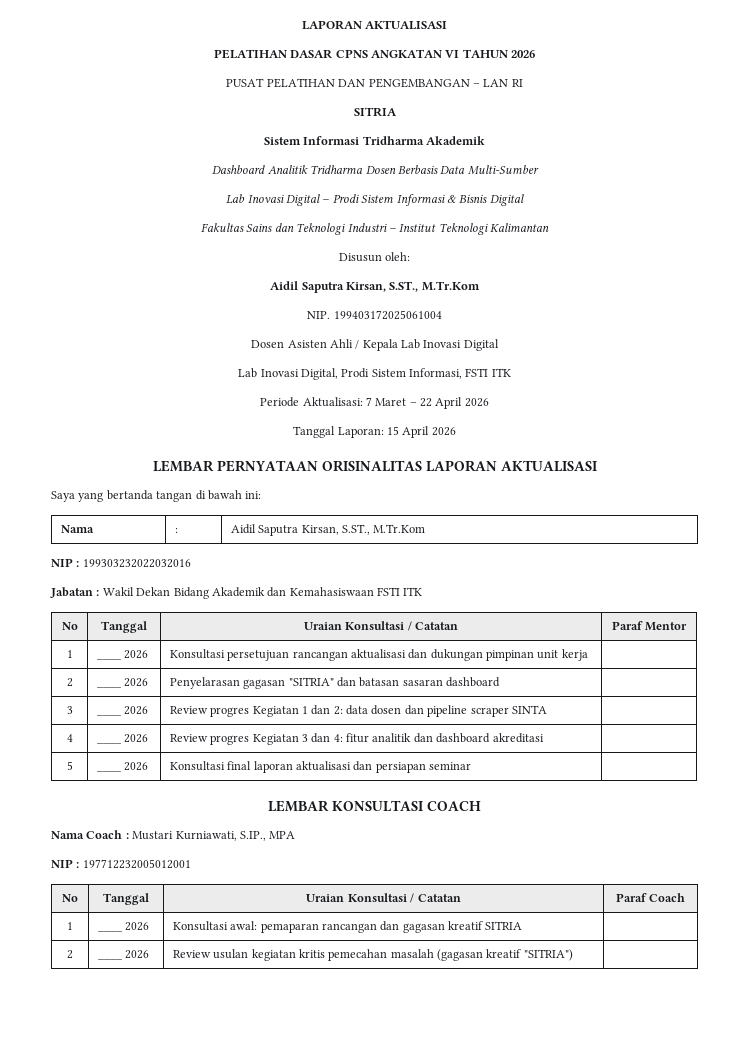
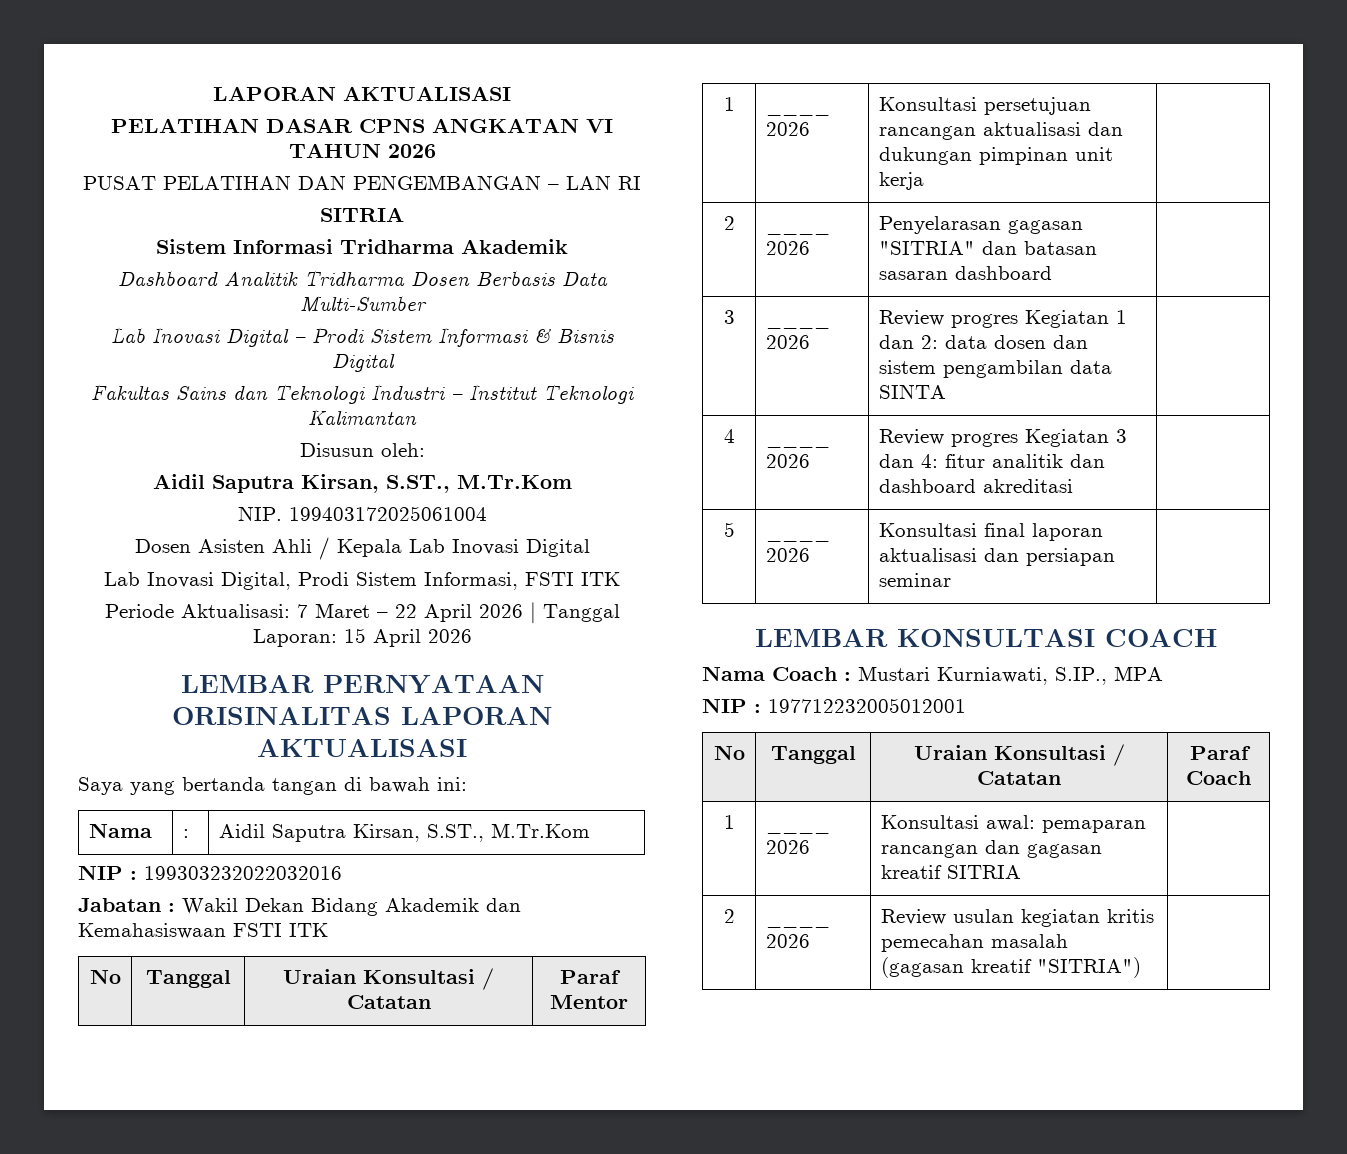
(489, 402) // -> [529,602,536,624] |
[427,705,509,717] pipeline scraper -> [878,360,1112,378] sistem pengambilan data

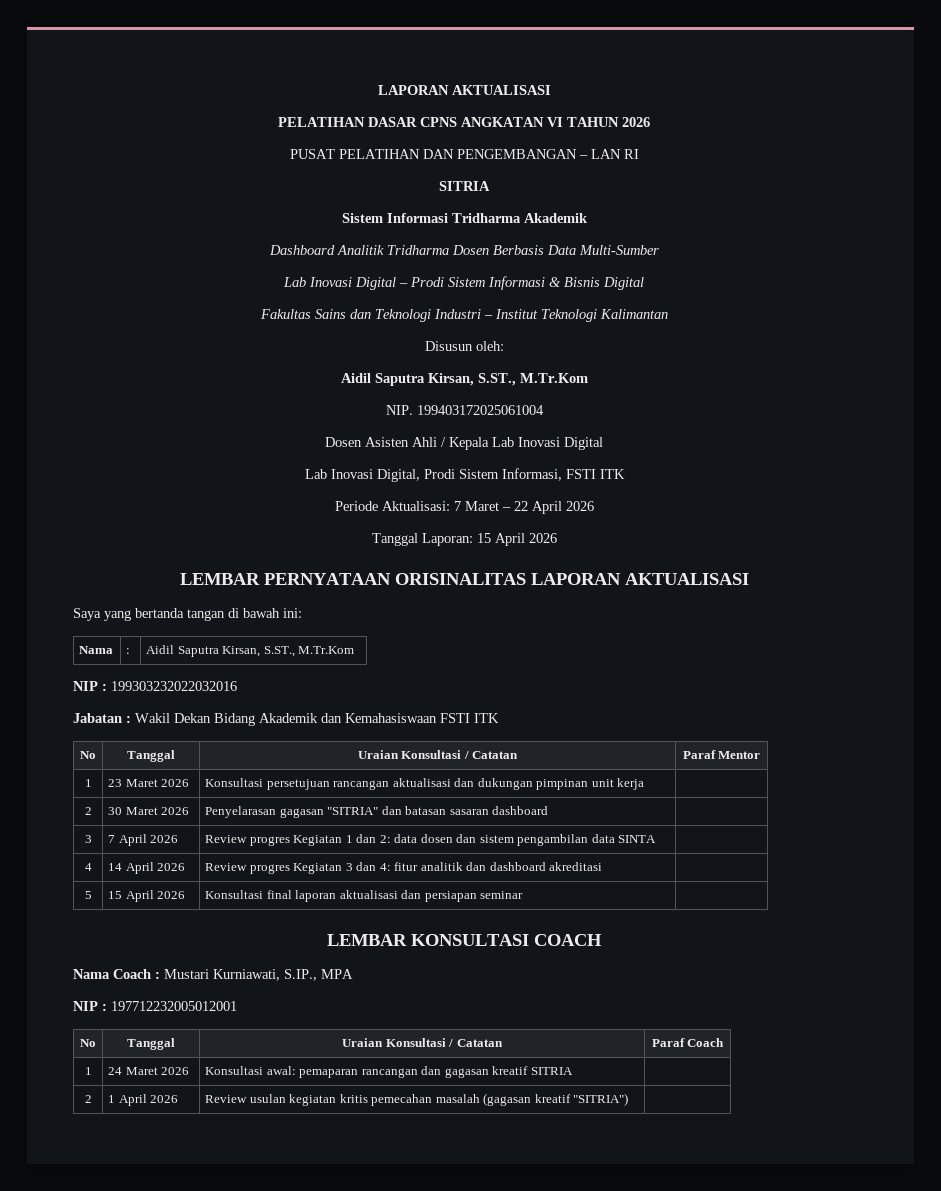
[529,602,536,624] | -> (594, 506) //
[765,111,830,116] ____ -> [108,779,158,787] 23 Maret
[765,230,830,235] ____ -> [108,807,158,815] 30 Maret
[765,324,830,329] ____ -> [108,834,147,846] 7 April
[765,443,830,448] ____ -> [108,862,154,874] 14 April
[765,537,830,542] ____ -> [108,890,154,902] 15 April
[765,829,830,834] ____ -> [108,1067,158,1075] 24 Maret
[765,923,830,928] ____ -> [108,1094,147,1106] 1 April

